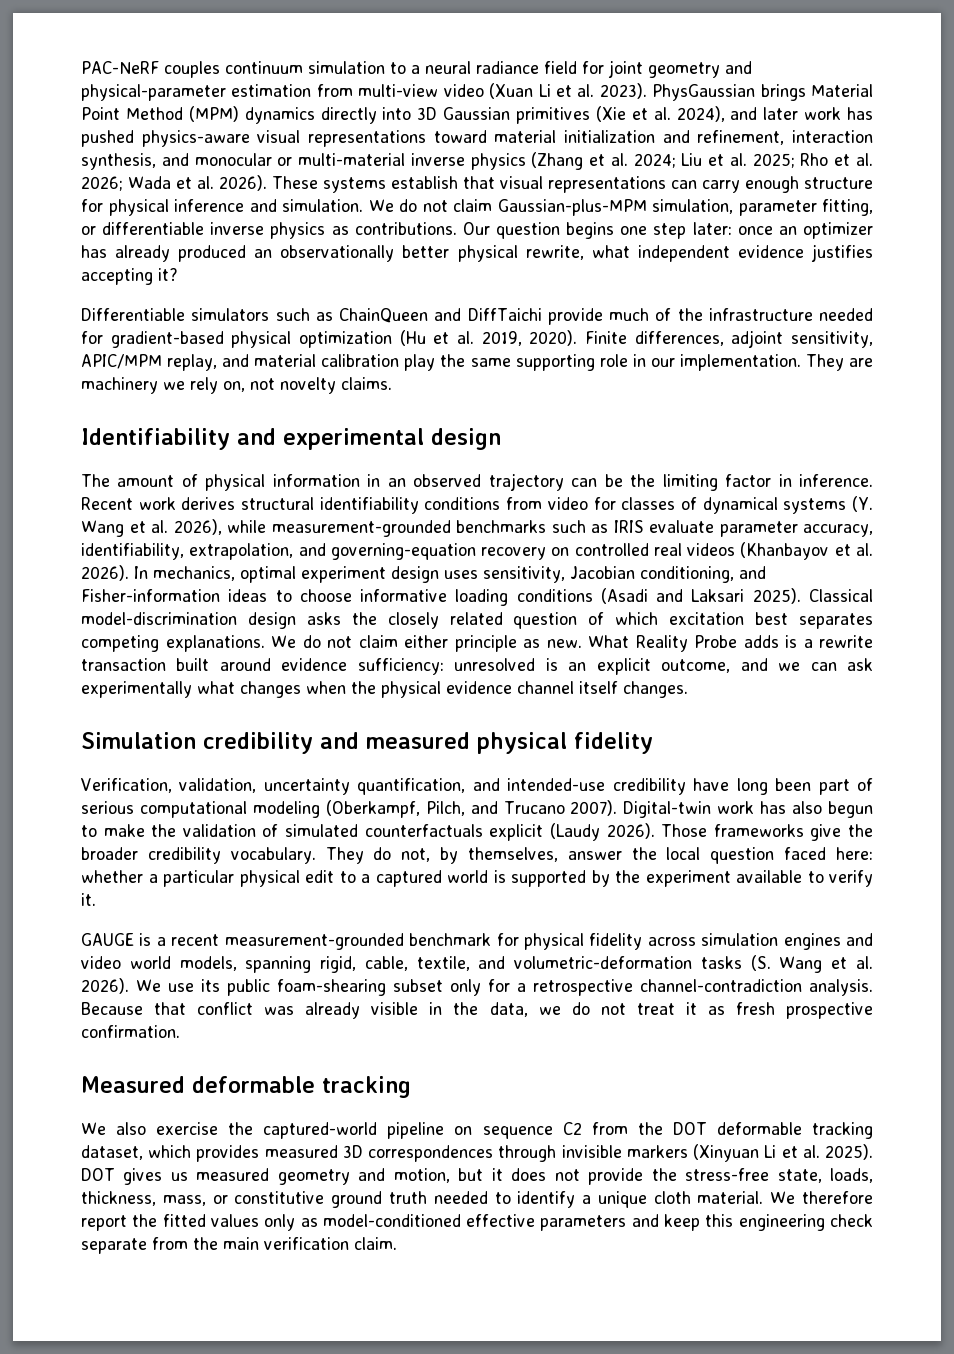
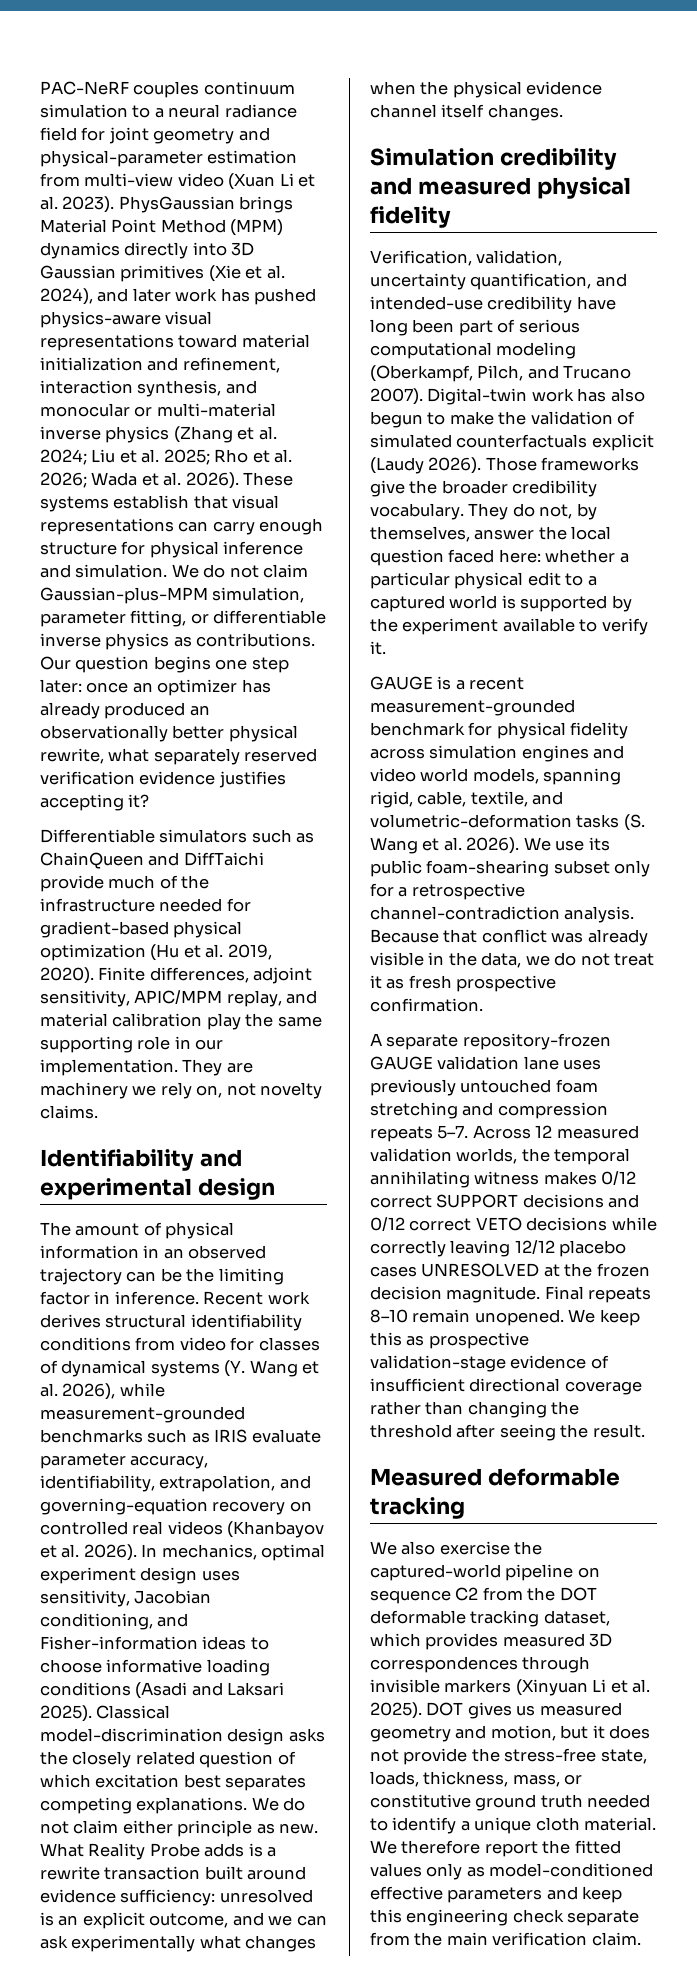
[637,245,730,262] independent -> [153,748,318,765] [40,771,135,785] separately reserved verification
(180, 1031) none -> [370,1033,611,1050] [370,1056,602,1070] [370,1079,598,1096] [370,1102,608,1119] [370,1125,639,1142] [370,1148,631,1165] [370,1171,637,1188] [370,1194,640,1208] [370,1217,657,1231] [370,1240,627,1257] [370,1263,650,1277] [370,1286,652,1303] [370,1309,640,1326] [370,1332,529,1349] [370,1355,609,1372] [370,1378,642,1395] [370,1401,580,1418] [370,1424,645,1441] // A separate repository-frozen GAUGE validation lane uses previously untouched foam stretching and compression repeats 5–7. Across 12 measured validation worlds, the temporal annihilating witness makes 0/12 correct SUPPORT decisions and 0/12 correct VETO decisions while correctly leaving 12/12 placebo cases UNRESOLVED at the frozen decision magnitude. Final repeats 8–10 remain unopened. We keep this as prospective validation-stage evidence of insufficient directional coverage rather than changing the threshold after seeing the result.

